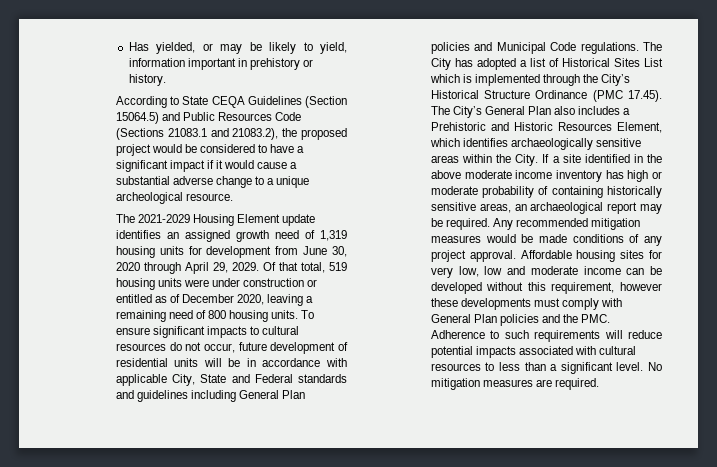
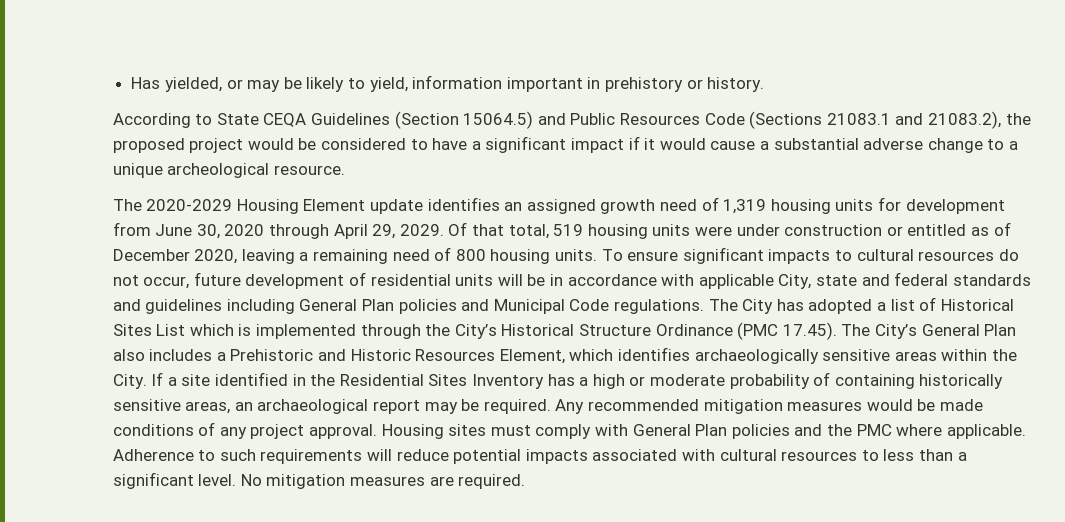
[137,214,190,223] 2021-2029 -> [146,199,233,211] 2020-2029
[200,374,293,383] State and Federal -> [815,272,949,286] state and federal
[430,170,624,182] above moderate income inventory has -> [339,374,589,389] Residential Sites Inventory has a
[520,250,662,262] [430,266,662,278] [430,282,662,294] [430,298,531,310] Affordable housing sites for very low, low and moderate income can be developed without this requirement, however these developments -> [381,424,487,439] Housing sites
[581,314,611,323] PMC. -> [856,424,1026,439] PMC where applicable.

